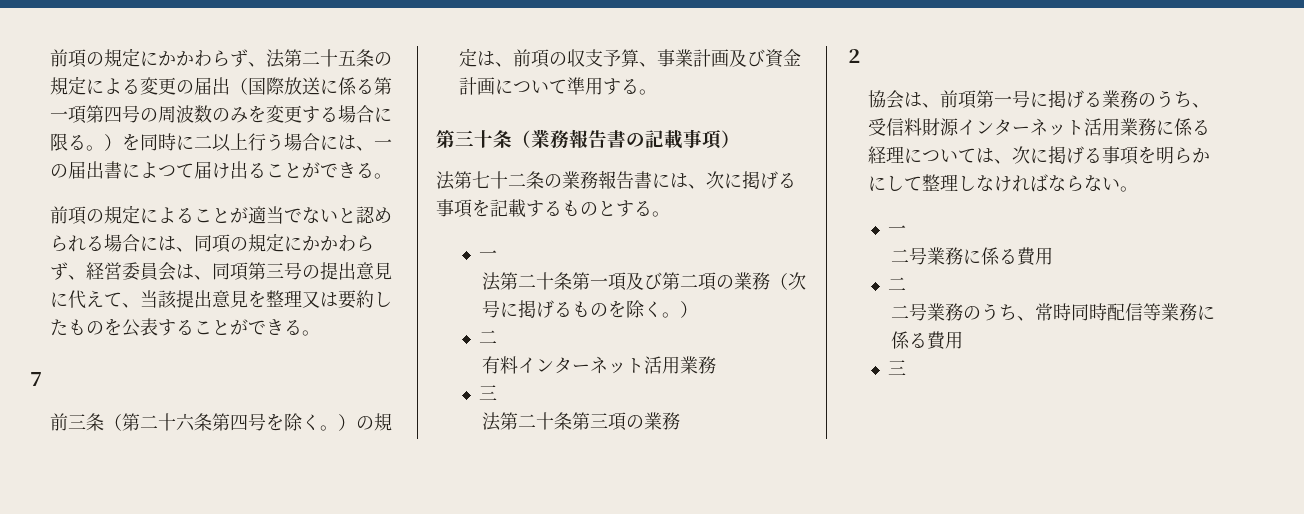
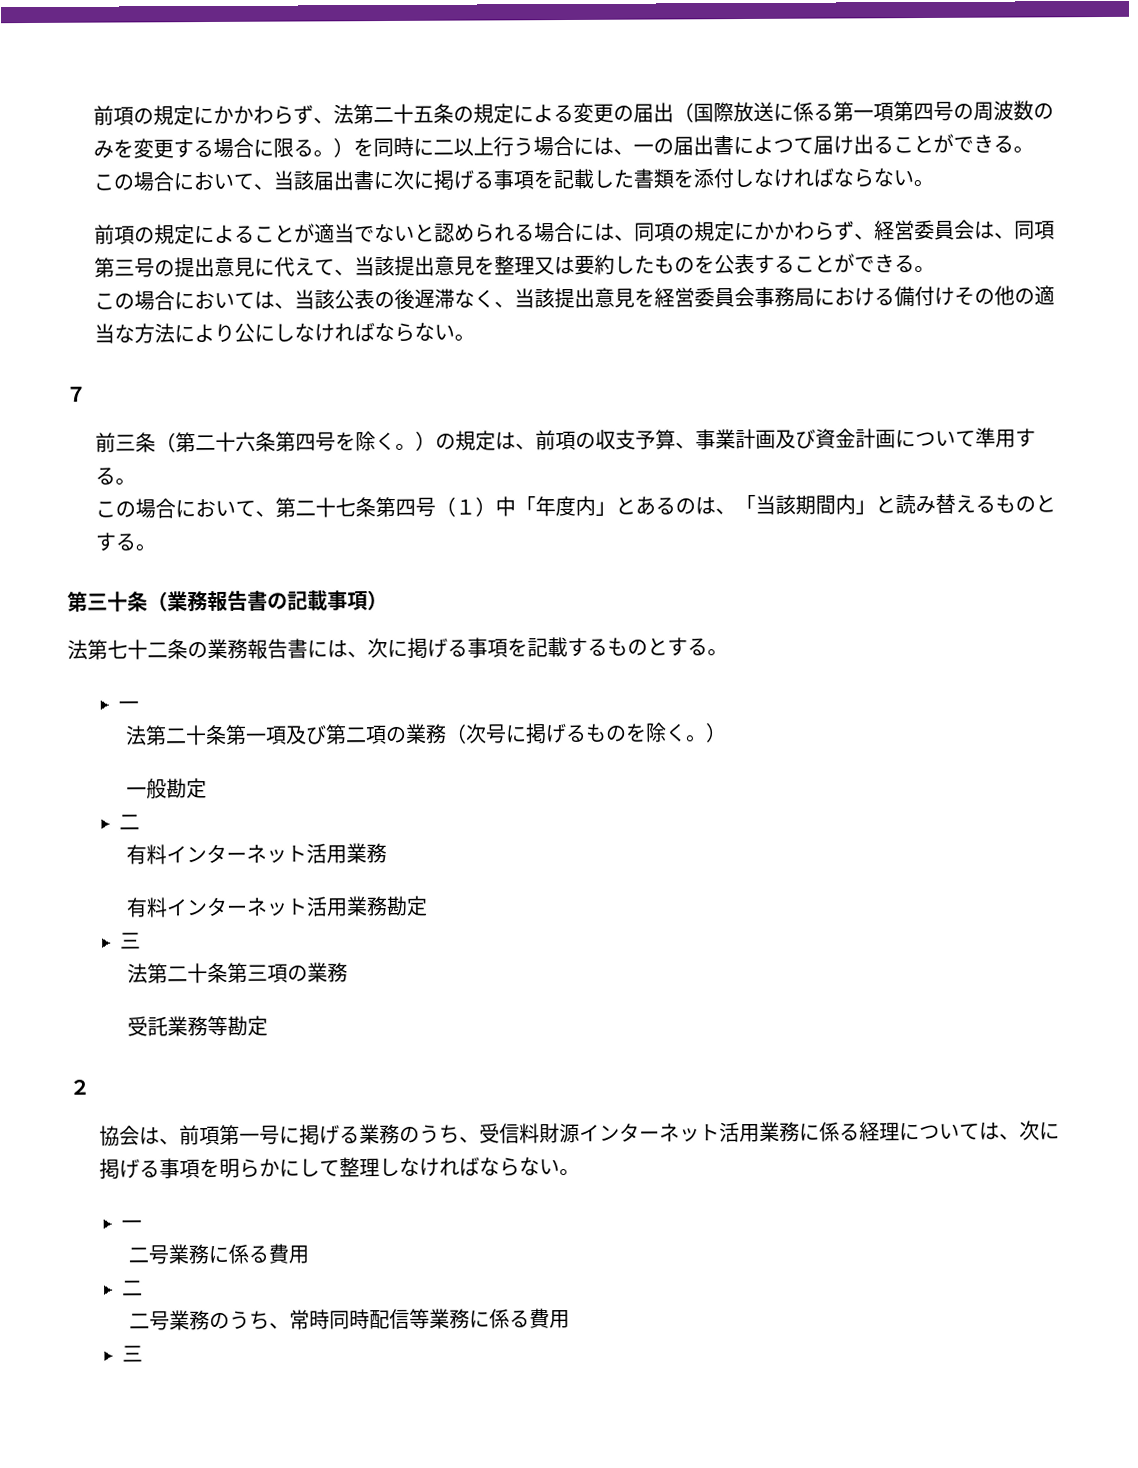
(393, 176) none -> [93,167,935,192] // この場合において、当該届出書に次に掲げる事項を記載した書類を添付しなければならない。
(321, 333) none -> [94,285,1056,311] [94,322,476,344] // この場合においては、当該公表の後遅滞なく、当該提出意見を経営委員会事務局における備付けその他の適当な方法により公にしなければならない。
(658, 92) none -> [95,493,1057,519] [95,532,157,552] // この場合において、第二十七条第四号（１）中「年度内」とあるのは、「当該期間内」と読み替えるものとする。
(699, 309) none -> [126,778,208,799] // 一般勘定
(717, 365) none -> [126,895,429,918] // 有料インターネット活用業務勘定
(681, 421) none -> [127,1015,269,1037] // 受託業務等勘定

